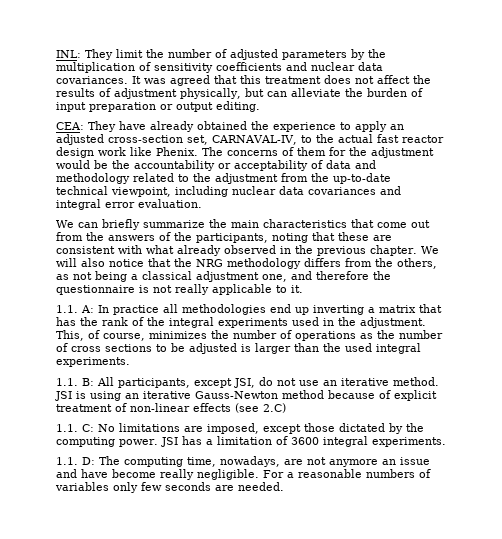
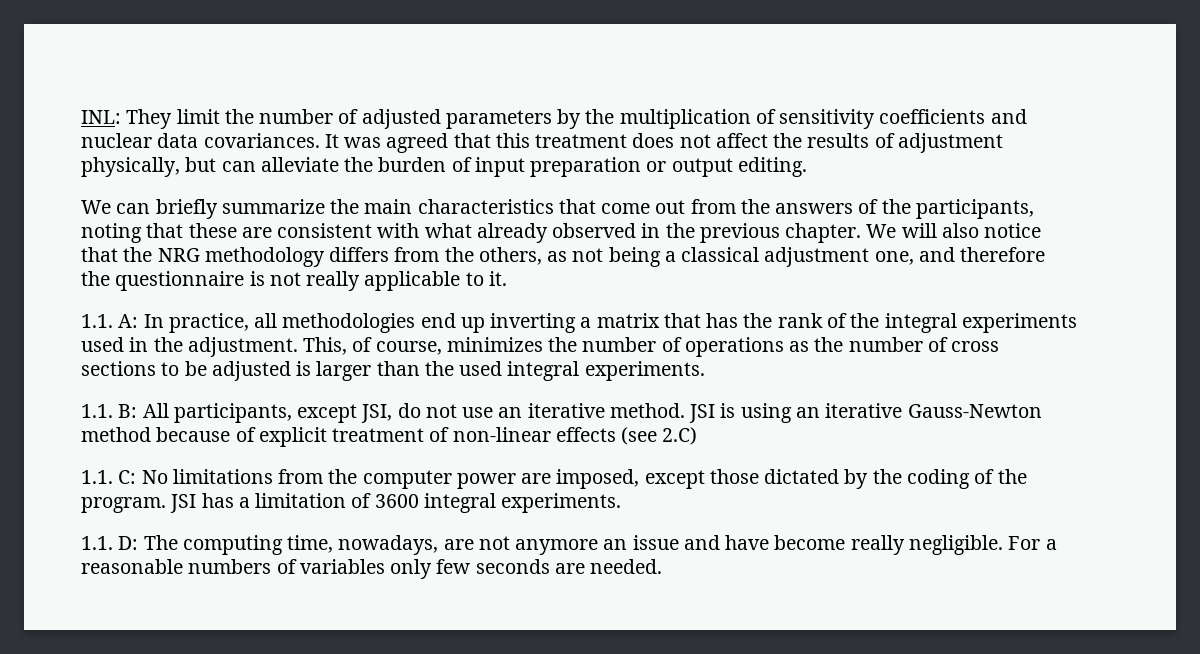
[56,121,404,132] [56,134,444,145] [56,147,434,158] [56,160,376,171] [56,173,391,184] [56,186,401,197] [56,199,202,210] // CEA: They have already obtained the experience to apply an adjusted cross-section set, CARNAVAL-IV, to the actual fast reactor design work like Phenix. The concerns of them for the adjustment would be the accountability or acceptability of data and methodology related to the adjustment from the up-to-date technical viewpoint, including nuclear data covariances and integral error evaluation. -> (807, 167) none
[113,305,159,315] practice -> [168,313,249,333] practice,
(180, 427) none -> [278,469,516,489] from the computer power
[56,437,158,447] computing power. -> [906,469,1027,489] [81,497,166,513] coding of the program.

